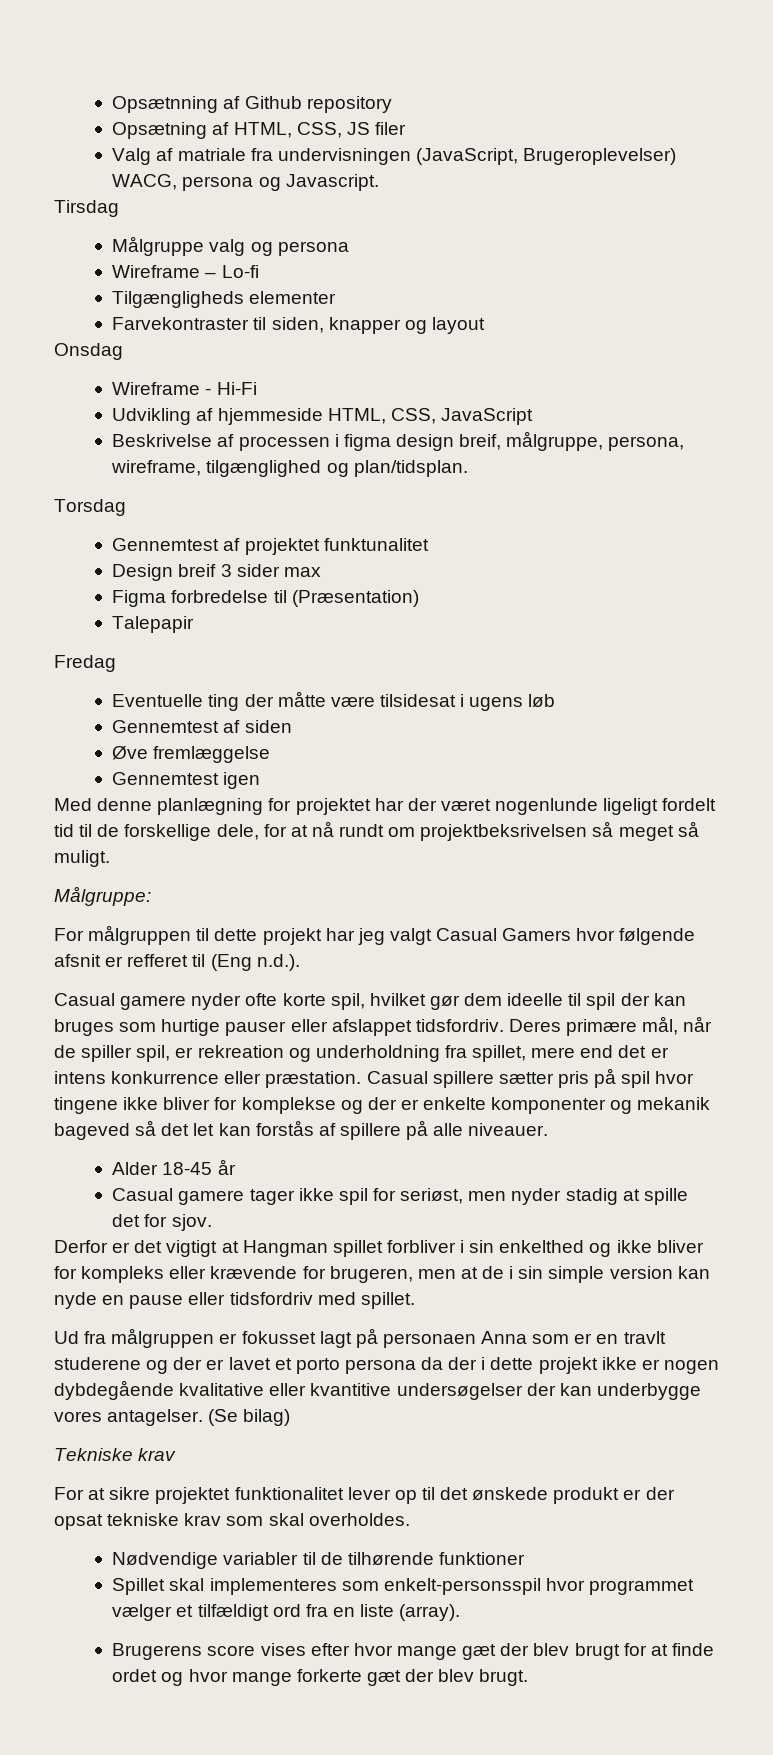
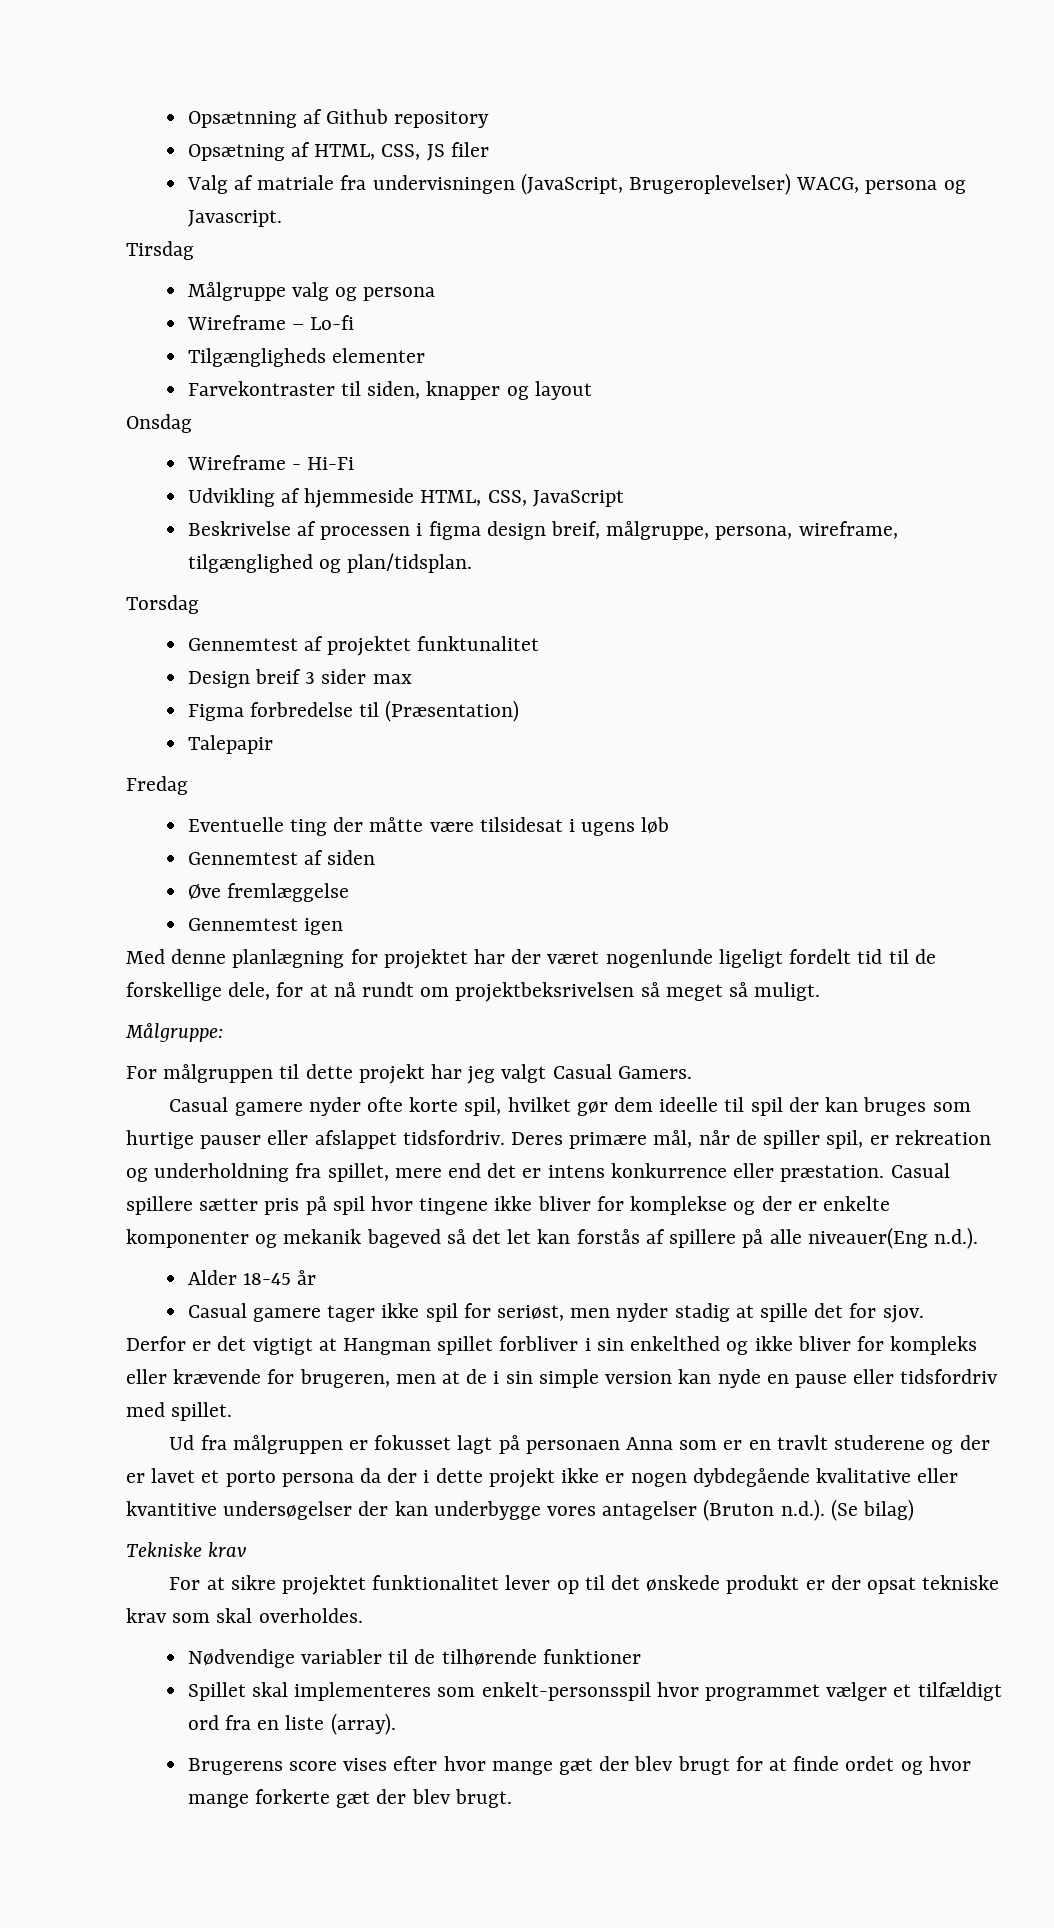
[502,928,696,945] [54,954,300,971] Gamers hvor følgende afsnit er refferet til (Eng n.d.). -> [617,1066,692,1079] Gamers.
[468,1123,549,1136] niveauer. -> [807,1227,978,1249] niveauer(Eng n.d.).
[107,1409,204,1426] antagelser. -> [602,1499,825,1521] antagelser (Bruton n.d.).

